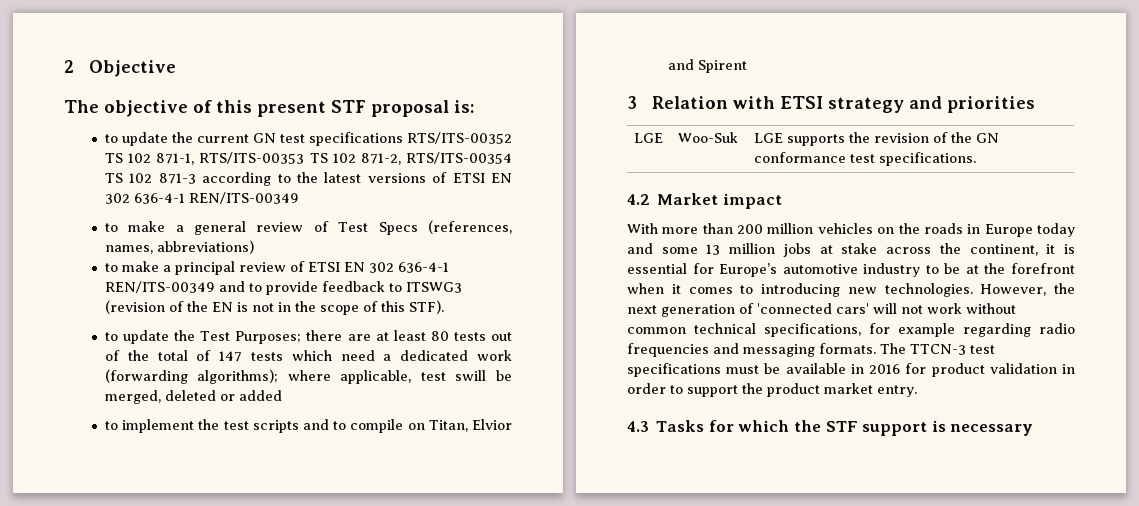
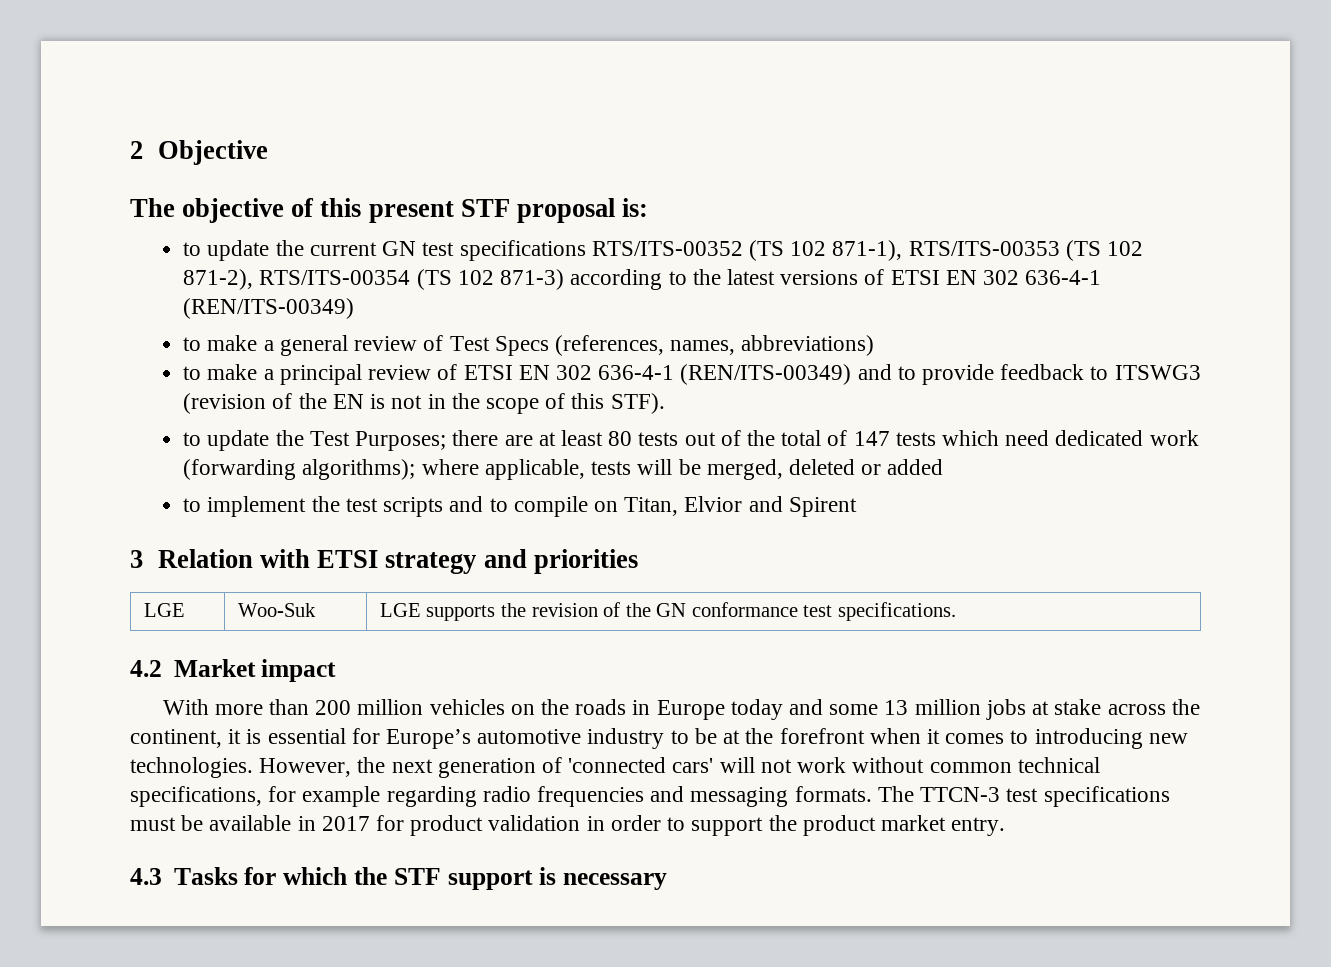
[104,152,512,165] [104,173,196,184] TS 102 871-1, RTS/ITS-00353 TS 102 871-2, RTS/ITS-00354 TS 102 871-3 -> [748,240,1143,261] [183,269,565,290] (TS 102 871-1), RTS/ITS-00353 (TS 102 871-2), RTS/ITS-00354 (TS 102 871-3)
[188,192,299,204] REN/ITS-00349 -> [183,298,355,319] (REN/ITS-00349)
[104,281,215,293] REN/ITS-00349 -> [680,364,852,385] (REN/ITS-00349)
[383,354,392,361] a -> (1050, 438) none
[420,370,487,381] test swill -> [591,459,673,475] tests will
[869,364,901,374] 2016 -> [321,816,370,831] 2017

